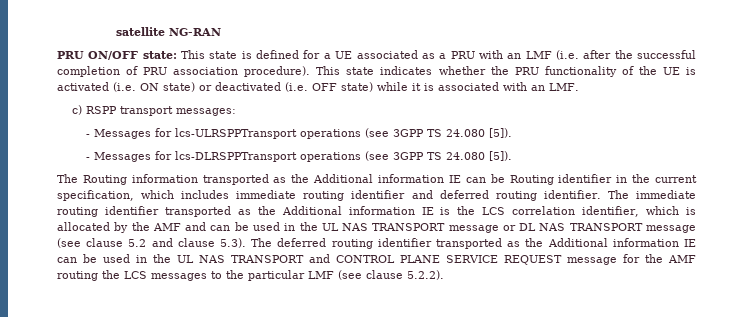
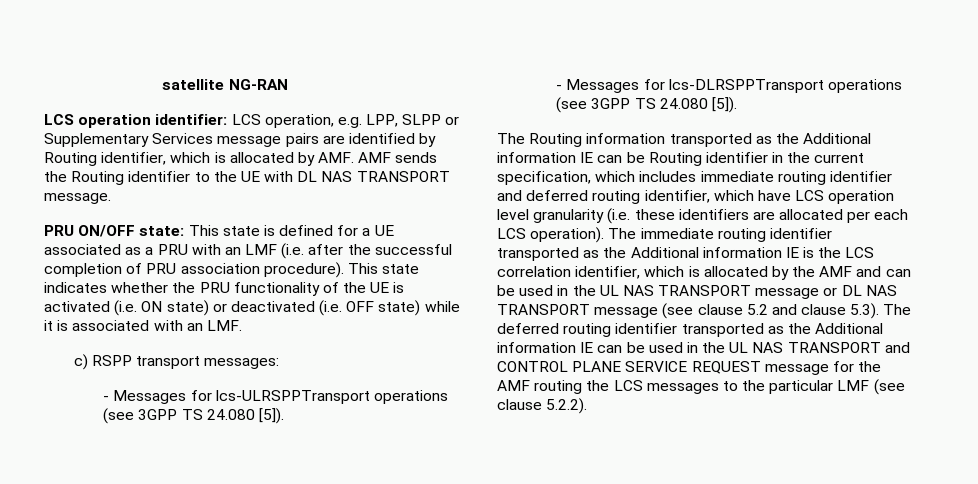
(221, 32) none -> [44,114,460,128] [44,133,437,147] [44,152,438,166] [44,171,450,185] [44,193,111,204] // LCS operation identifier: LCS operation, e.g. LPP, SLPP or Supplementary Services message pairs are identified by Routing identifier, which is allocated by AMF. AMF sends the Routing identifier to the UE with DL NAS TRANSPORT message.
[543,190,601,199] identifier. -> [644,190,895,204] [497,208,909,224] [497,227,605,243] identifier, which have LCS operation level granularity (i.e. these identifiers are allocated per each LCS operation).

